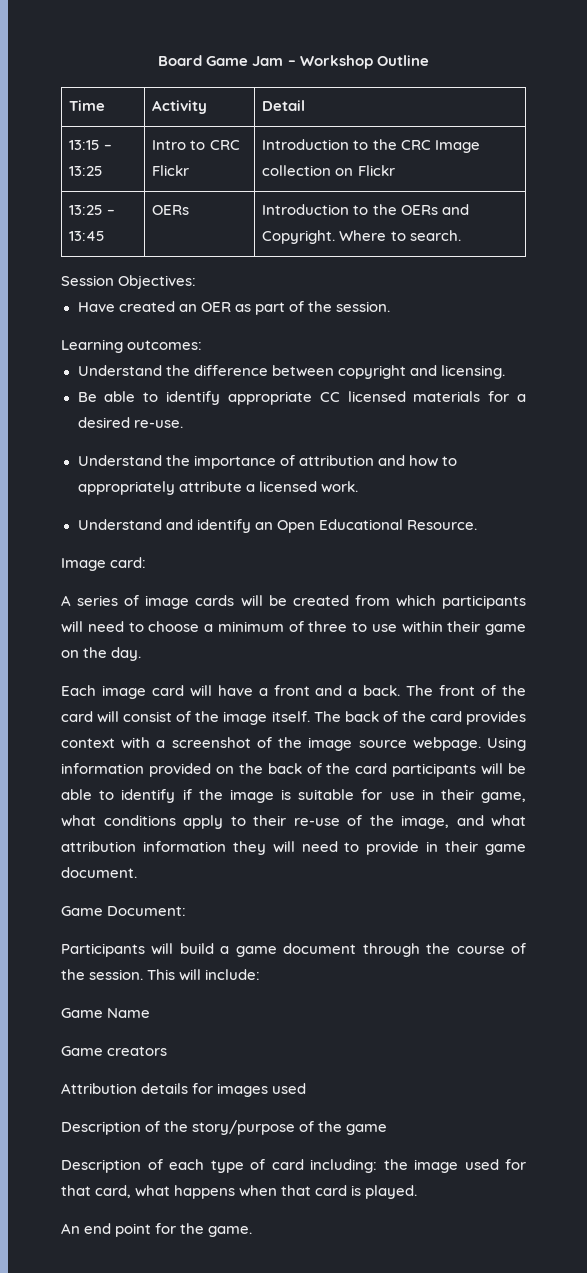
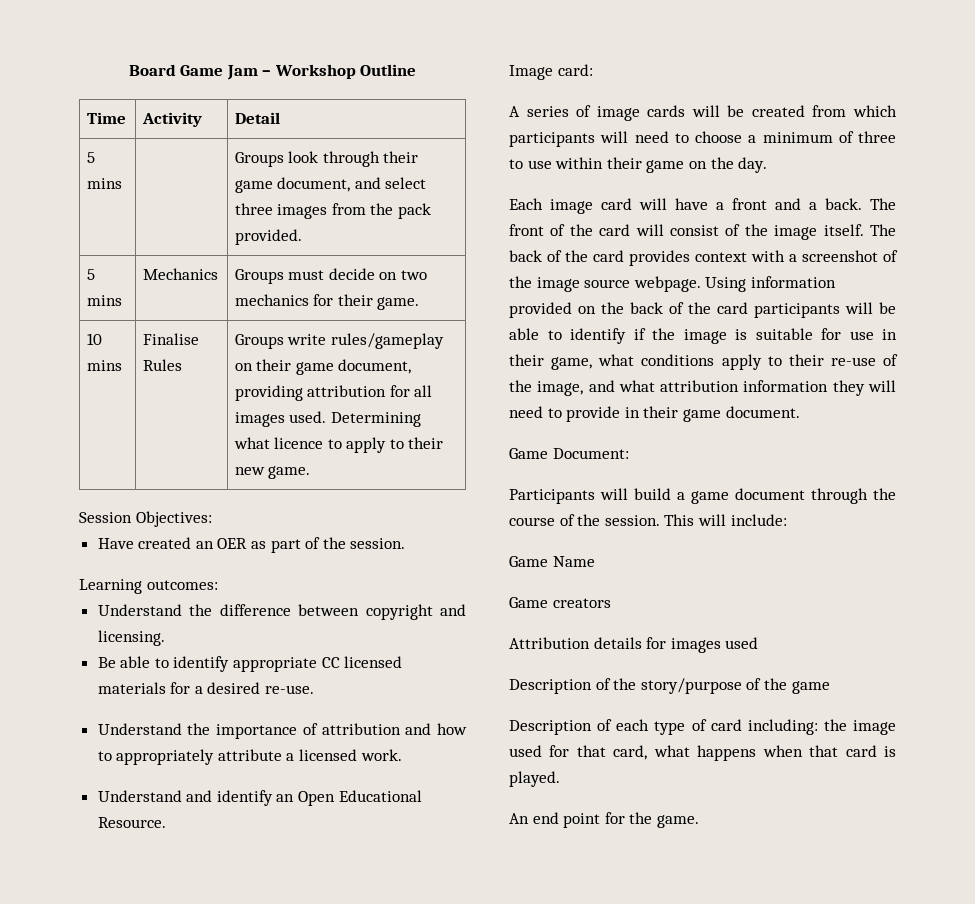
[69,140,113,150] [69,166,104,176] [152,140,240,150] [152,165,190,176] [262,139,480,153] [262,165,395,176] [69,205,116,215] [69,231,106,241] [152,205,190,215] [262,204,469,215] [262,230,461,244] 13:15 – 13:25 | Intro to CRC Flickr | Introduction to the CRC Image collection on Flickr // 13:25 – 13:45 | OERs | Introduction to the OERs and Copyright. Where to search. -> [86,152,95,163] [86,178,122,189] [234,151,419,167] [234,177,427,193] [234,203,431,219] [234,229,302,245] [86,269,95,280] [86,295,122,306] [142,268,218,280] [234,268,427,284] [234,294,420,310] [86,333,102,345] [86,360,122,371] [142,333,199,345] [142,359,182,371] [234,333,444,349] [234,359,412,375] [234,385,433,401] [234,411,421,427] [233,437,444,453] [234,466,311,479] 5 mins | | Groups look through their game document, and select three images from the pack provided. // 5 mins | Mechanics | Groups must decide on two mechanics for their game. // 10 mins | Finalise Rules | Groups write rules/gameplay on their game document, providing attribution for all images used. Determining what licence to apply to their new game.

